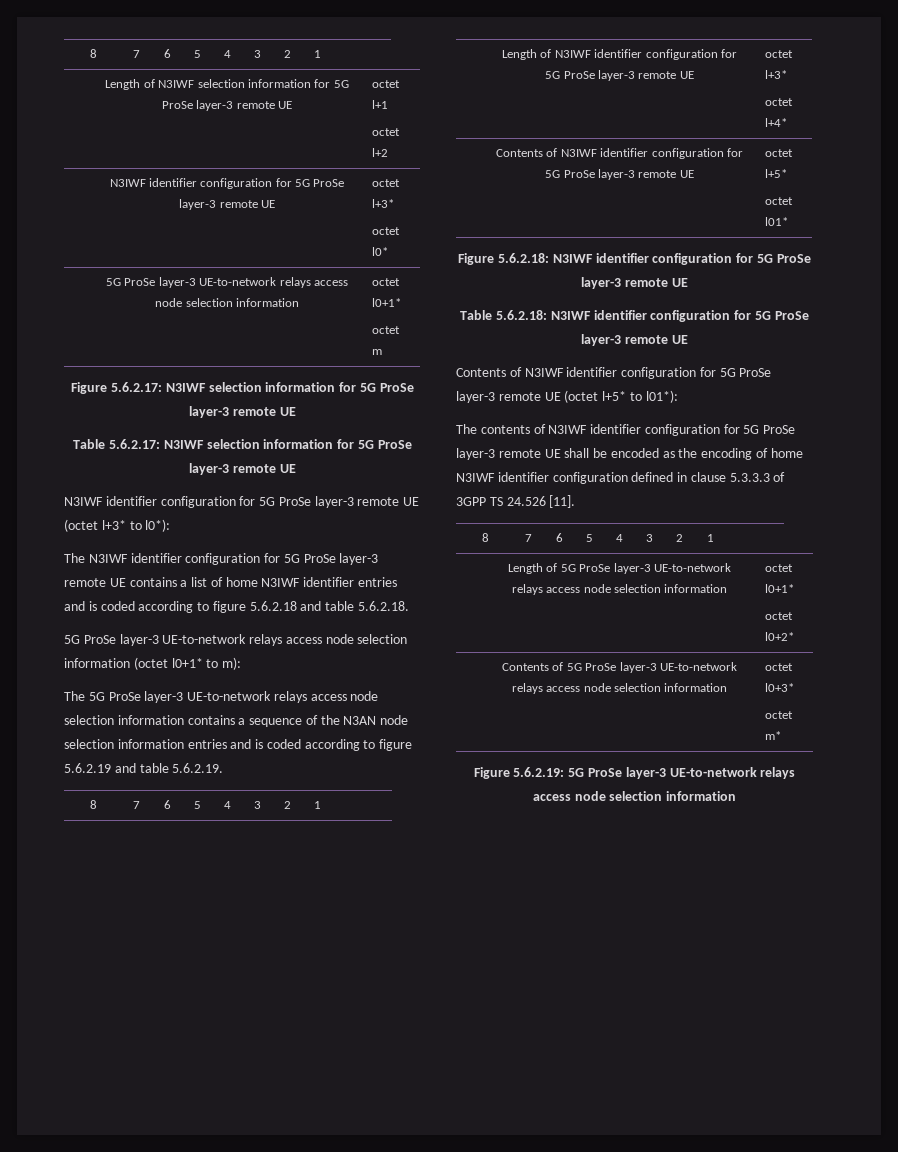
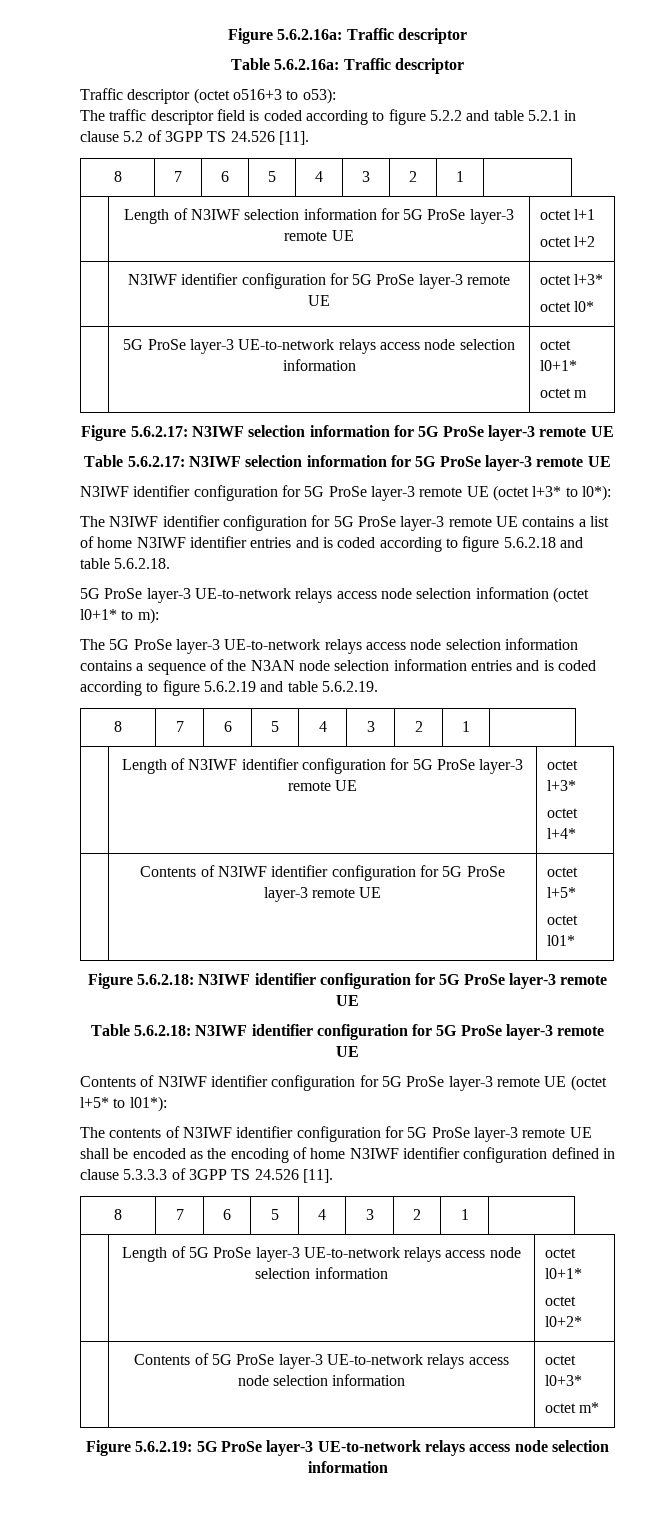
(89, 53) none -> [228,28,467,44] [231,58,464,74] [80,88,336,104] [80,109,577,125] [80,130,309,145] Figure 5.6.2.16a: Traffic descriptor // Table 5.6.2.16a: Traffic descriptor // Traffic descriptor (octet o516+3 to o53): // The traffic descriptor field is coded according to figure 5.2.2 and table 5.2.1 in clause 5.2 of 3GPP TS 24.526 [11]. //

